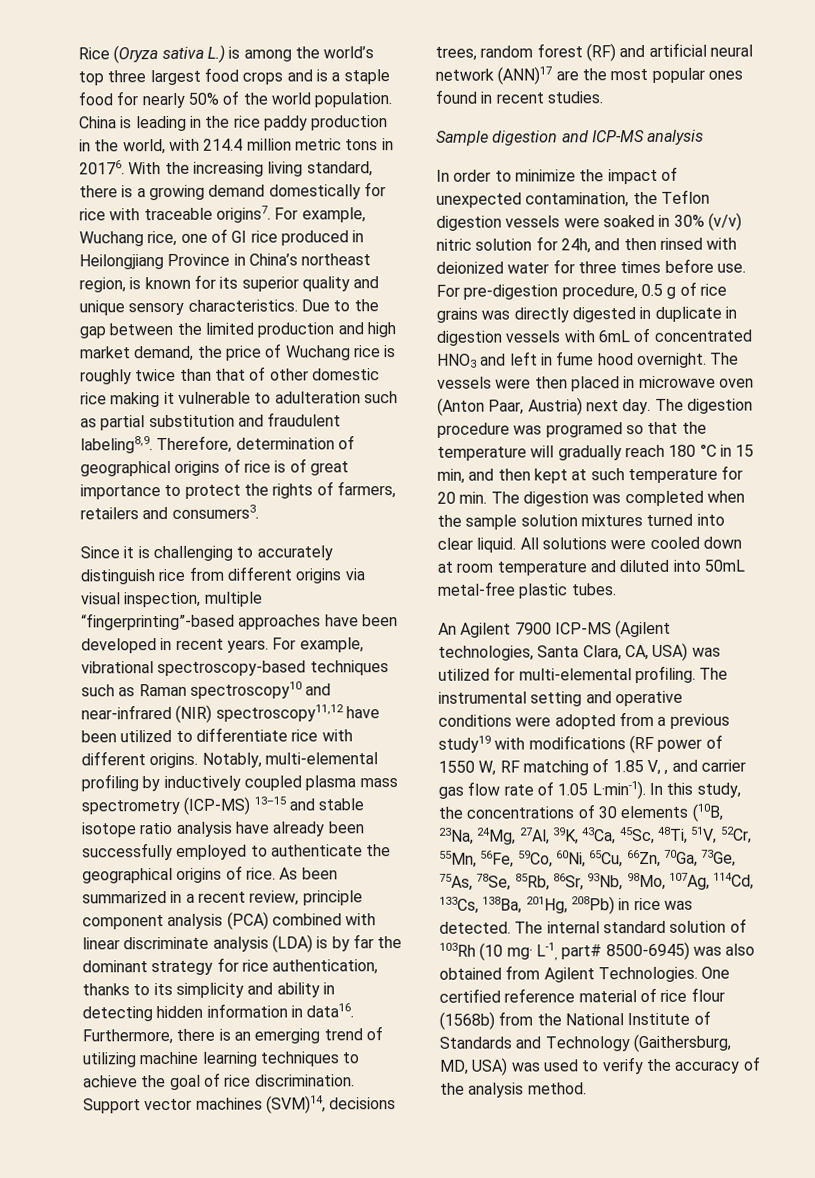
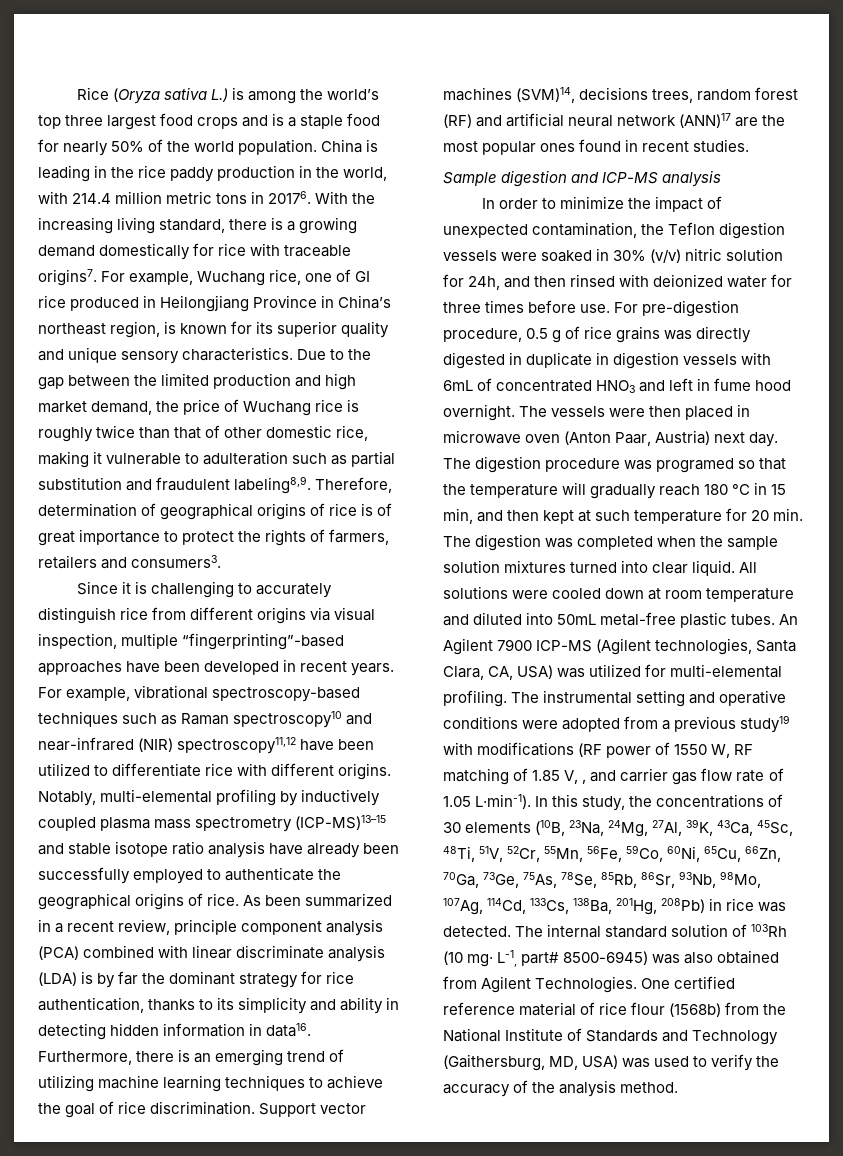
[80,392,107,405] rice -> [336,425,369,441] rice,
[183,796,286,815] (ICP-MS) 13–15 -> [295,815,387,830] (ICP-MS)13–15
(617, 589) // -> (776, 619) none

